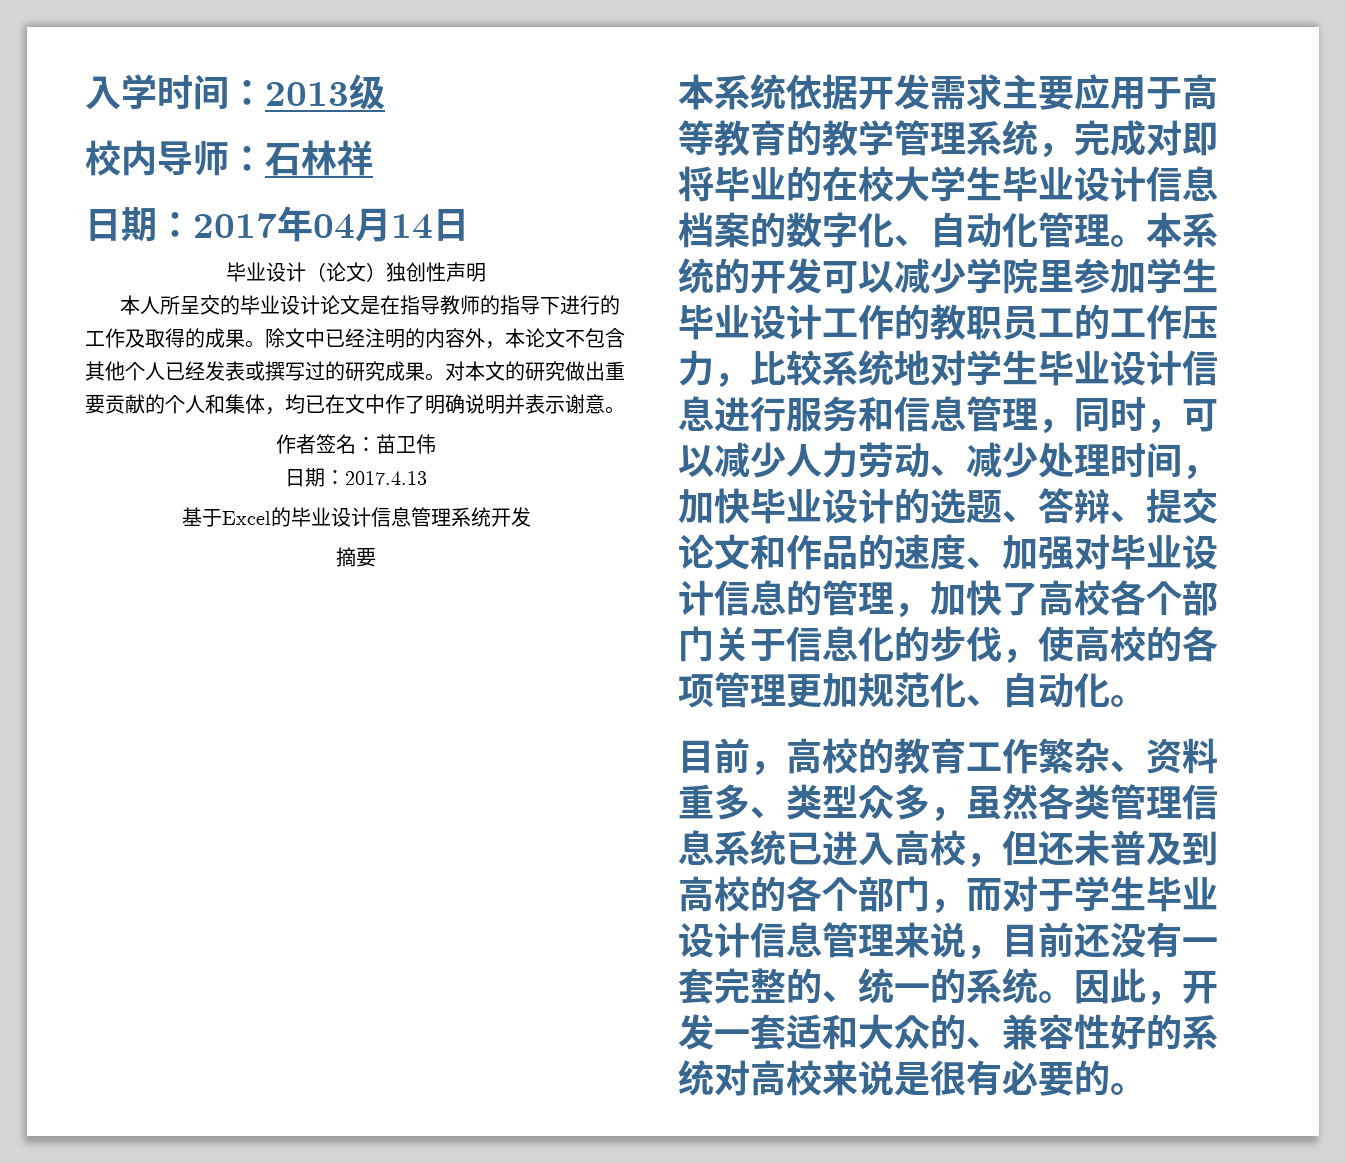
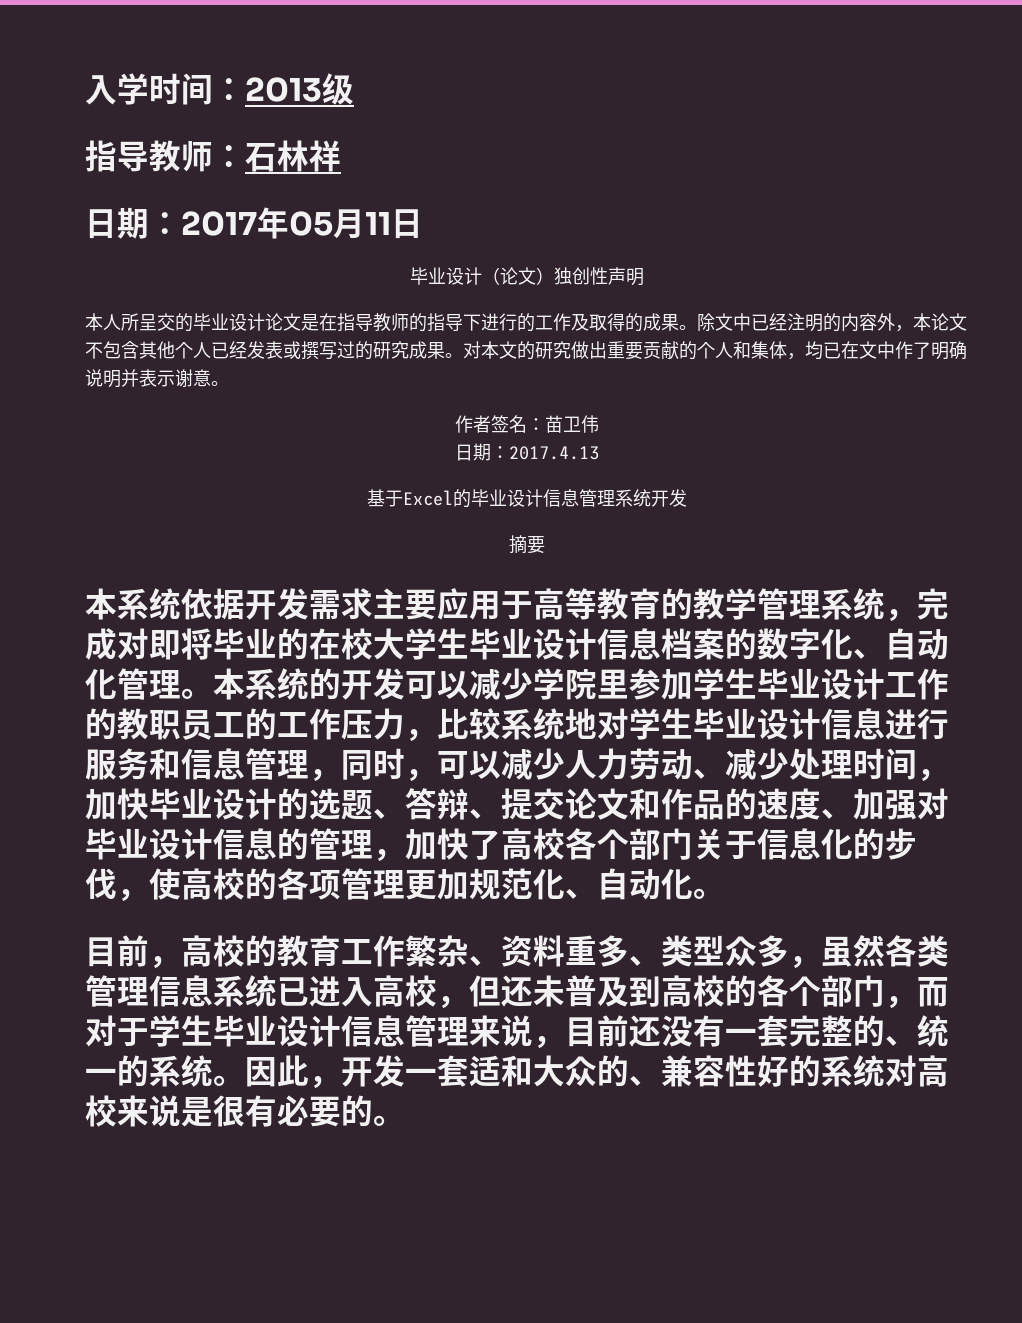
[85,140,193,176] 校内导 -> [85,140,181,172] 指导教
[313,208,433,242] 04月14 -> [289,209,391,239] 05月11

